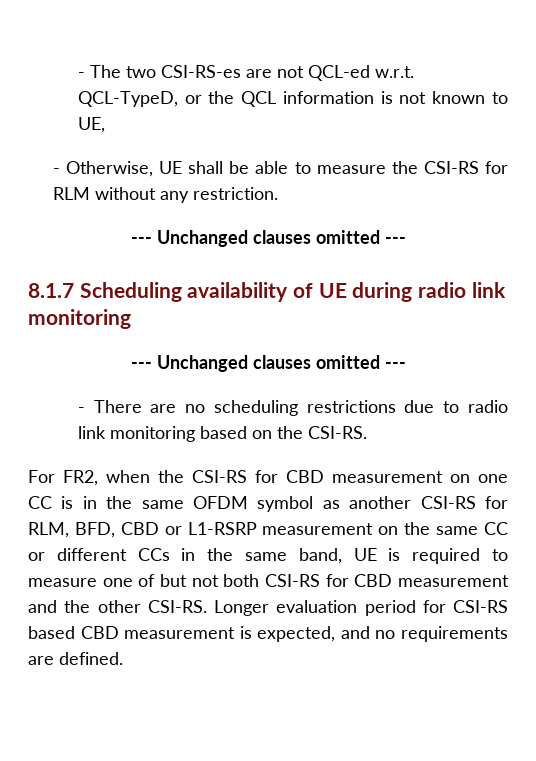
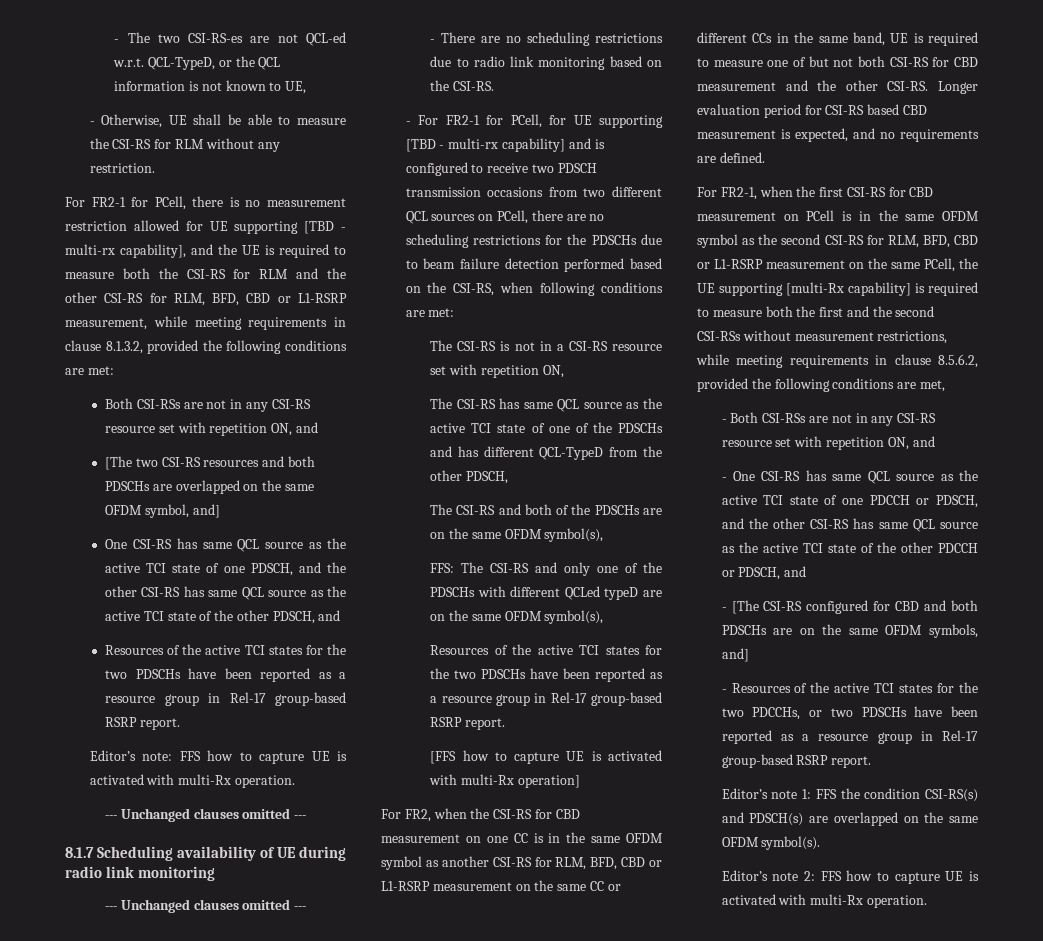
(278, 193) none -> [65,196,346,210] [65,220,346,234] [65,244,346,258] [65,268,346,279] [65,292,347,306] [65,316,346,330] [65,340,347,354] [65,366,114,375] [105,398,311,412] [105,422,318,436] [105,456,315,470] [105,480,314,494] [105,504,220,518] [105,538,346,552] [105,562,346,576] [105,586,346,600] [105,610,341,624] [105,644,346,655] [105,668,346,682] [105,692,346,706] [105,717,180,730] [89,750,347,764] [89,774,295,788] // For FR2-1 for PCell, there is no measurement restriction allowed for UE supporting [TBD - multi-rx capability], and the UE is required to measure both the CSI-RS for RLM and the other CSI-RS for RLM, BFD, CBD or L1-RSRP measurement, while meeting requirements in clause 8.1.3.2, provided the following conditions are met: // Both CSI-RSs are not in any CSI-RS resource set with repetition ON, and // [The two CSI-RS resources and both PDSCHs are overlapped on the same OFDM symbol, and] // One CSI-RS has same QCL source as the active TCI state of one PDSCH, and the other CSI-RS has same QCL source as the active TCI state of the other PDSCH, and // Resources of the active TCI states for the two PDSCHs have been reported as a resource group in Rel-17 group-based RSRP report. // Editor’s note: FFS how to capture UE is activated with multi-Rx operation.
(367, 432) none -> [405,114,663,128] [405,138,605,152] [405,162,597,176] [405,186,662,197] [405,210,605,224] [405,234,662,248] [405,258,662,272] [405,282,663,296] [405,308,455,317] [430,340,662,351] [430,364,564,378] [430,398,662,412] [430,422,663,433] [430,446,662,460] [430,470,508,484] [430,504,662,515] [430,528,604,542] [430,562,662,576] [430,586,662,600] [430,610,604,624] [430,644,662,655] [430,668,663,682] [430,692,662,706] [430,717,505,730] [430,750,662,764] [429,774,580,788] // - For FR2-1 for PCell, for UE supporting [TBD - multi-rx capability] and is configured to receive two PDSCH transmission occasions from two different QCL sources on PCell, there are no scheduling restrictions for the PDSCHs due to beam failure detection performed based on the CSI-RS, when following conditions are met: // The CSI-RS is not in a CSI-RS resource set with repetition ON, // The CSI-RS has same QCL source as the active TCI state of one of the PDSCHs and has different QCL-TypeD from the other PDSCH, // The CSI-RS and both of the PDSCHs are on the same OFDM symbol(s), // FFS: The CSI-RS and only one of the PDSCHs with different QCLed typeD are on the same OFDM symbol(s), // Resources of the active TCI states for the two PDSCHs have been reported as a resource group in Rel-17 group-based RSRP report. // [FFS how to capture UE is activated with multi-Rx operation]
(123, 658) none -> [697,186,934,200] [697,210,979,221] [697,234,978,248] [697,258,978,272] [697,282,978,296] [697,306,935,317] [697,330,948,344] [696,354,978,368] [697,378,945,392] [721,412,937,426] [721,436,935,450] [721,470,978,484] [721,495,978,508] [721,518,978,532] [721,542,978,553] [721,566,807,580] [721,600,978,614] [721,624,978,638] [721,648,749,662] [721,682,978,693] [721,706,978,720] [721,730,978,744] [721,754,872,768] [721,788,978,802] [721,812,978,826] [721,836,821,850] [721,870,979,884] [721,894,927,908] // For FR2-1, when the first CSI-RS for CBD measurement on PCell is in the same OFDM symbol as the second CSI-RS for RLM, BFD, CBD or L1-RSRP measurement on the same PCell, the UE supporting [multi-Rx capability] is required to measure both the first and the second CSI-RSs without measurement restrictions, while meeting requirements in clause 8.5.6.2, provided the following conditions are met, // - Both CSI-RSs are not in any CSI-RS resource set with repetition ON, and // - One CSI-RS has same QCL source as the active TCI state of one PDCCH or PDSCH, and the other CSI-RS has same QCL source as the active TCI state of the other PDCCH or PDSCH, and // - [The CSI-RS configured for CBD and both PDSCHs are on the same OFDM symbols, and] // - Resources of the active TCI states for the two PDCCHs, or two PDSCHs have been reported as a resource group in Rel-17 group-based RSRP report. // Editor’s note 1: FFS the condition CSI-RS(s) and PDSCH(s) are overlapped on the same OFDM symbol(s). // Editor’s note 2: FFS how to capture UE is activated with multi-Rx operation.

